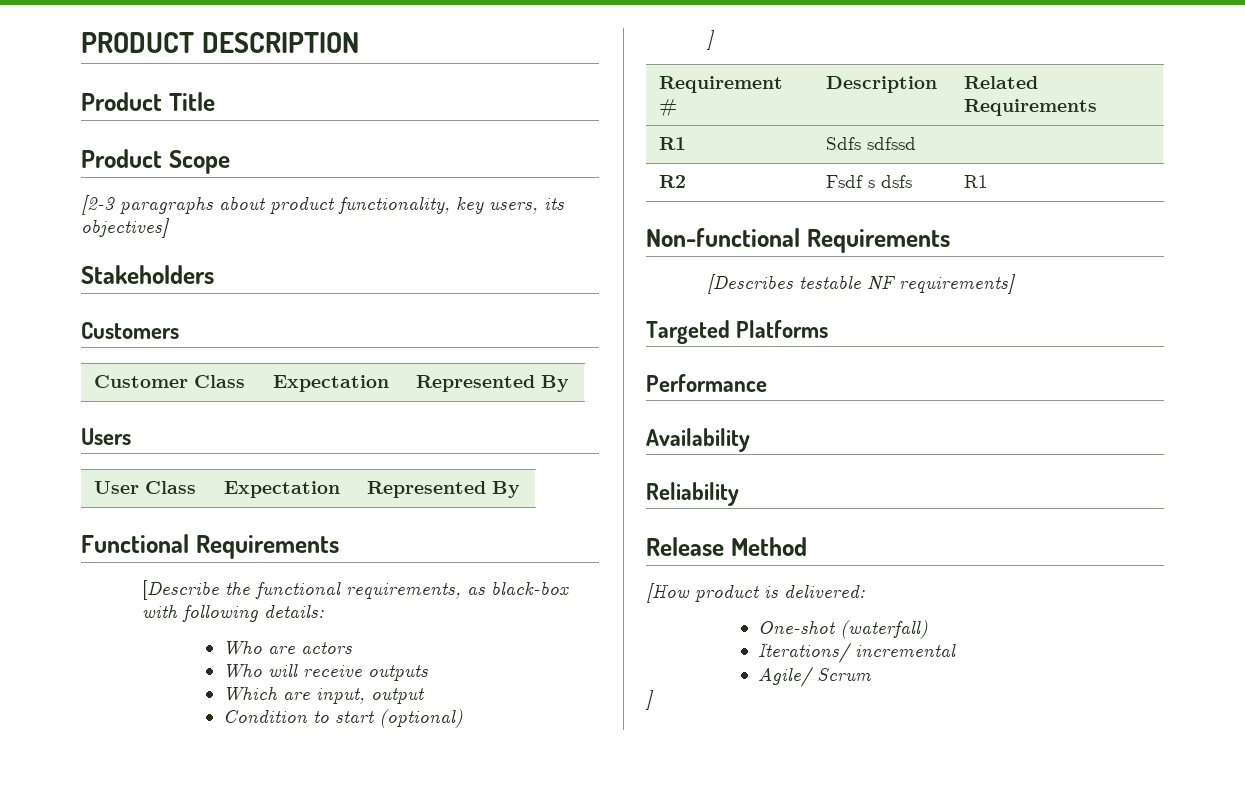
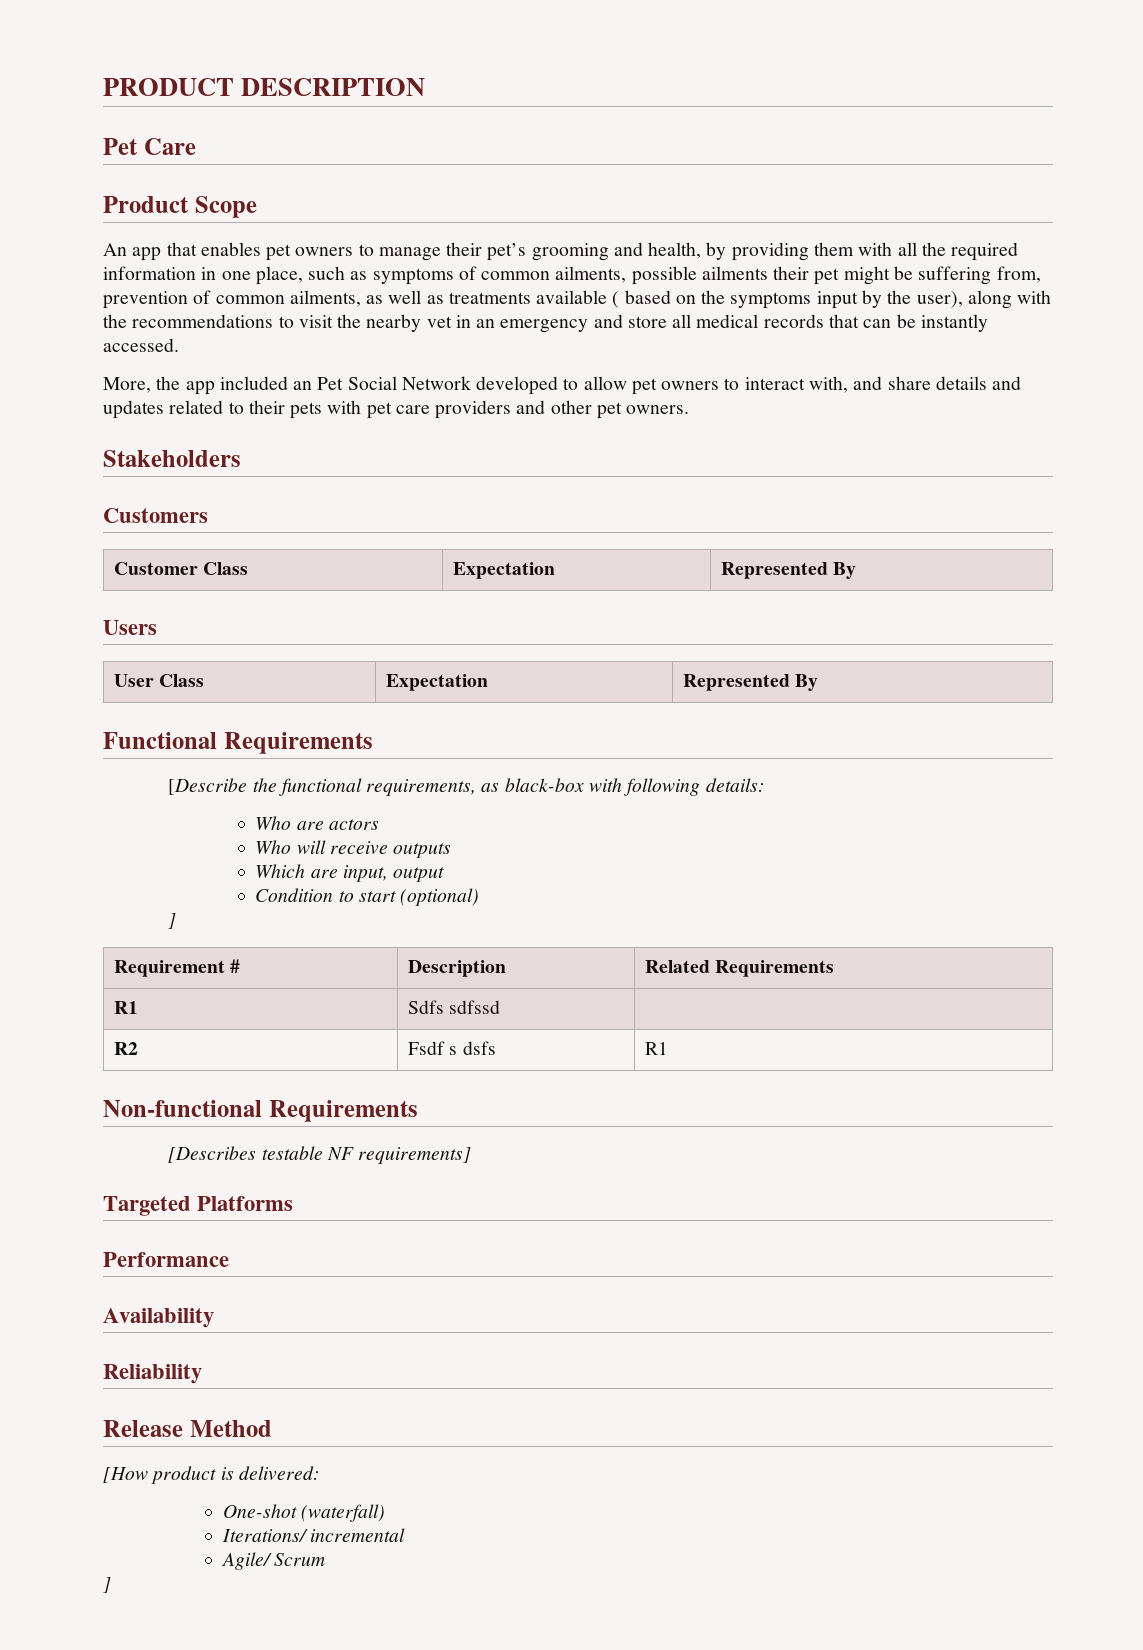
[81,92,215,111] Product Title -> [103,138,196,155] Pet Care
[81,195,564,215] [81,218,170,238] [2-3 paragraphs about product functionality, key users, its objectives] -> [103,242,1019,261] [103,266,1041,285] [103,290,1052,309] [103,314,988,333] [103,338,179,352] [103,376,1022,395] [103,400,690,419] An app that enables pet owners to manage their pet’s grooming and health, by providing them with all the required information in one place, such as symptoms of common ailments, possible ailments their pet might be suffering from, prevention of common ailments, as well as treatments available ( based on the symptoms input by the user), along with the recommendations to visit the nearby vet in an emergency and store all medical records that can be instantly accessed. // More, the app included an Pet Social Network developed to allow pet owners to interact with, and share details and updates related to their pets with pet care providers and other pet owners.

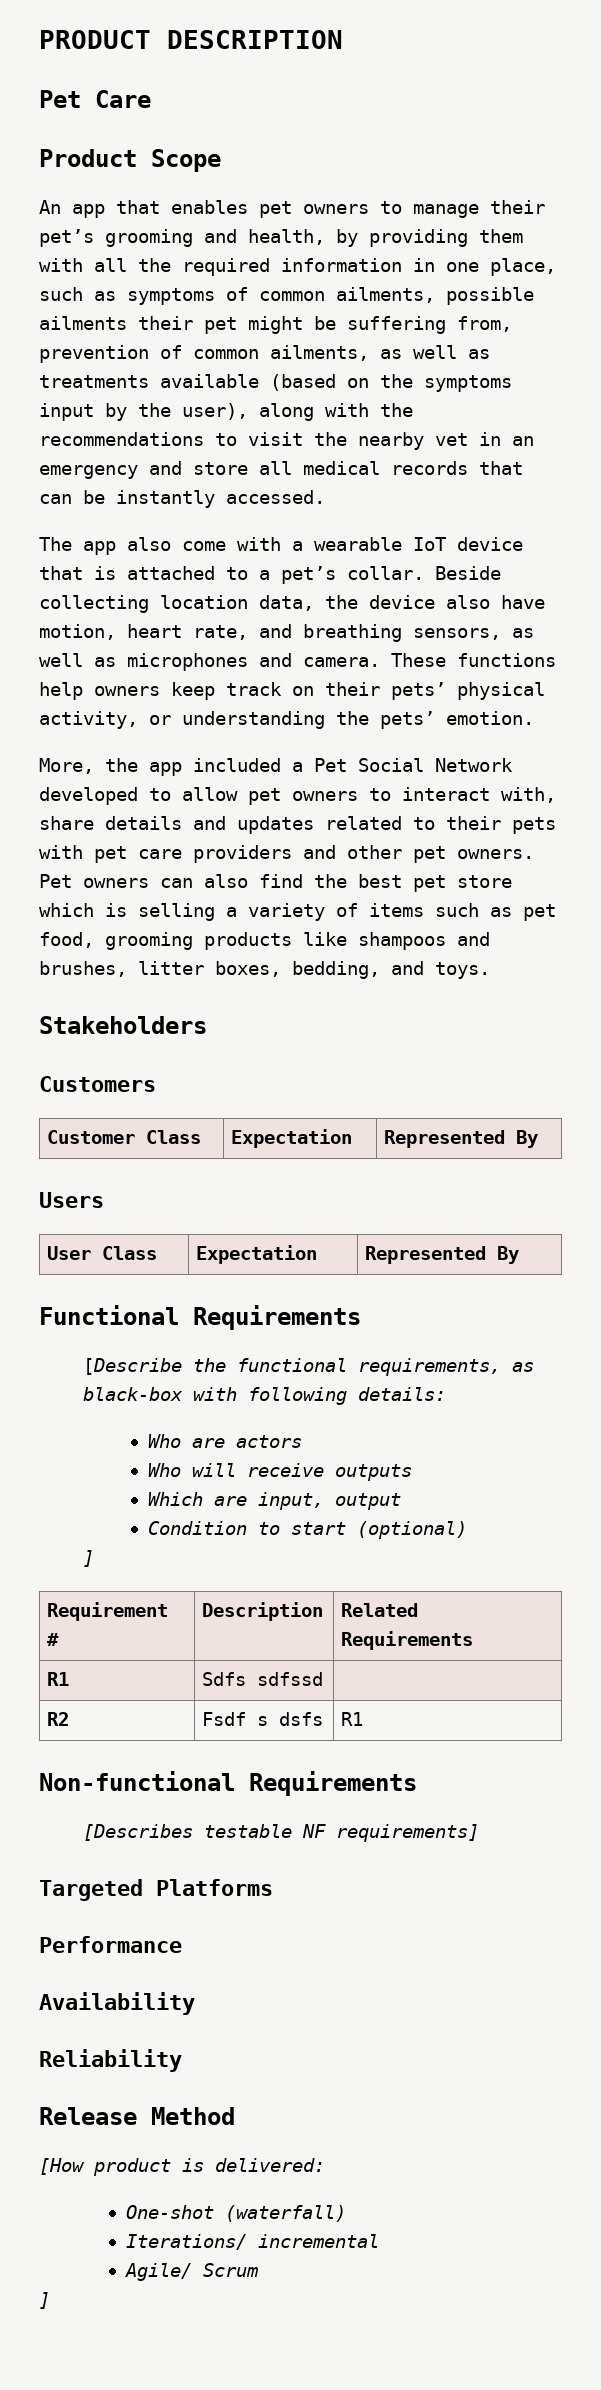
[612,290,671,308] ( based -> [270,374,336,391] (based
(179, 345) none -> [39,537,523,555] [39,566,501,584] [39,595,545,613] [39,624,534,642] [39,653,556,671] [39,682,545,700] [39,711,534,729] // The app also come with a wearable IoT device that is attached to a pet’s collar. Beside collecting location data, the device also have motion, heart rate, and breathing sensors, as well as microphones and camera. These functions help owners keep track on their pets’ physical activity, or understanding the pets’ emotion.
[293,381,313,390] an -> [292,762,303,772] a
[853,376,883,390] and -> (556, 795) none
(690, 409) none -> [39,874,512,892] [39,903,556,921] [39,932,490,950] [39,961,490,979] Pet owners can also find the best pet store which is selling a variety of items such as pet food, grooming products like shampoos and brushes, litter boxes, bedding, and toys.

